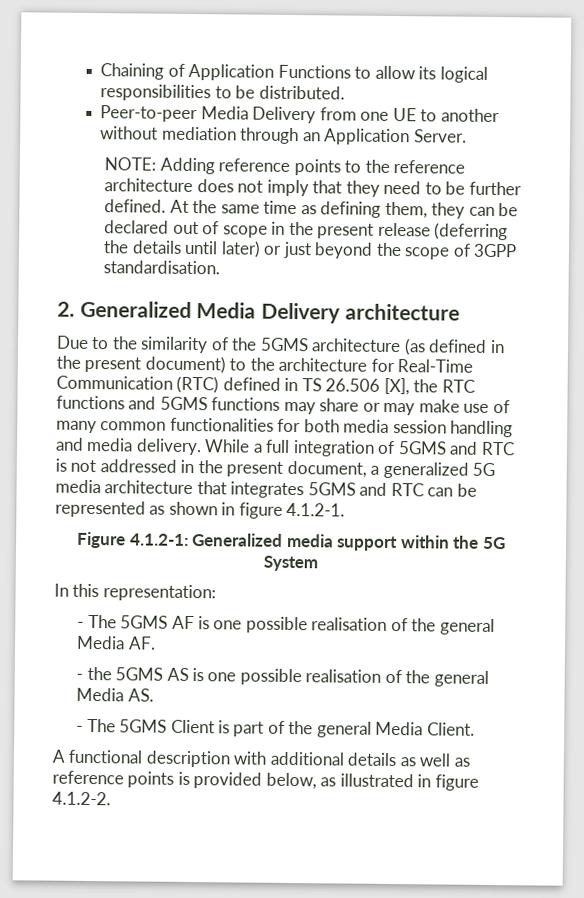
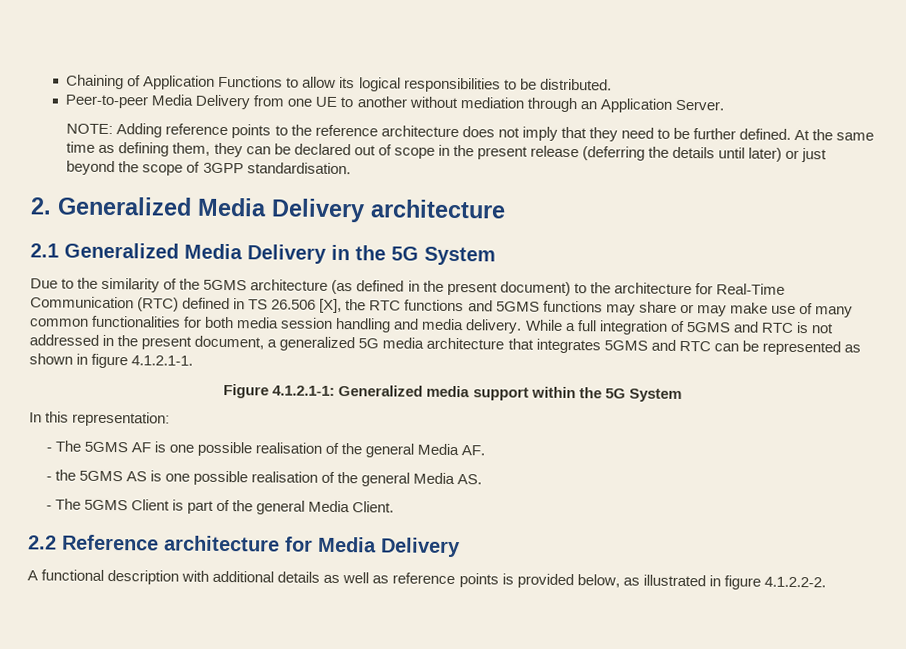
(460, 312) none -> [30,242,496,266] // 2.1 Generalized Media Delivery in the 5G System
[286,502,346,517] 4.1.2-1. -> [131,355,194,366] 4.1.2.1-1.
[129,533,189,546] 4.1.2-1: -> [272,385,336,396] 4.1.2.1-1:
(475, 729) none -> [28,534,461,558] // 2.2 Reference architecture for Media Delivery
[52,791,111,806] 4.1.2-2. -> [763,576,826,588] 4.1.2.2-2.

